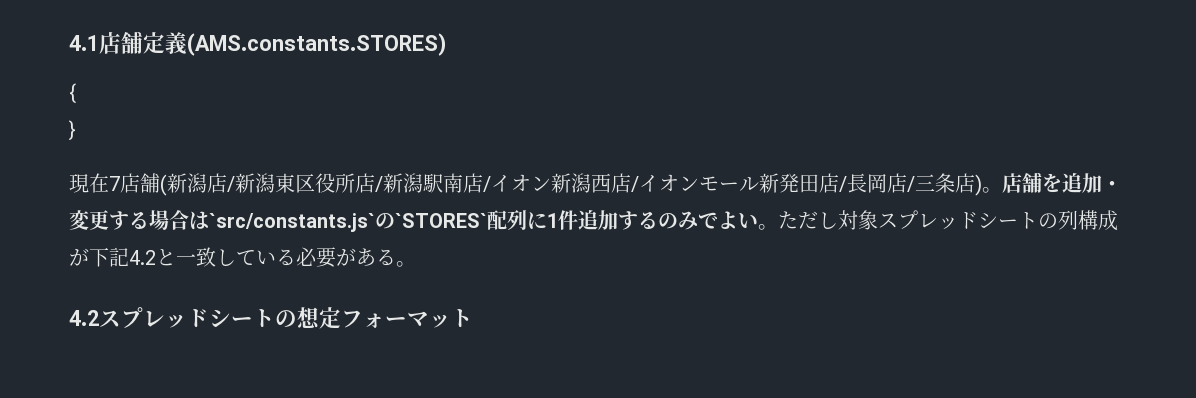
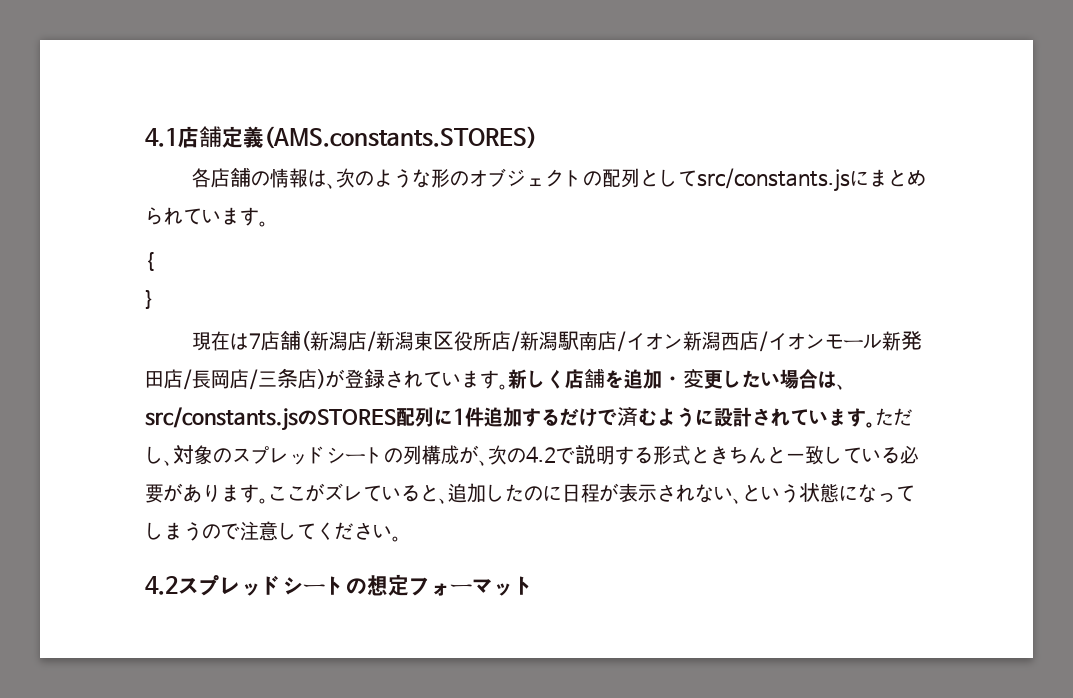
(446, 44) none -> [192,167,927,192] [145,207,268,227] // 各店舗の情報は、次のような形のオブジェクトの配列としてsrc/constants.jsにまとめられています。
(109, 183) none -> [230,333,250,350] は
[982,173,1122,193] [69,210,487,232] 。店舗を追加・変更する場合は`src/constants.js`の`STORES` -> [326,368,846,390] [145,407,396,431] が登録されています。新しく店舗を追加・変更したい場合は、src/constants.jsのSTORES
[658,210,878,230] のみでよい。ただし対象 -> [559,406,913,428] [145,445,232,466] だけで済むように設計されています。ただし、対象の
[89,247,156,267] 下記4.2 -> [479,444,767,466] 、次の4.2で説明する形式ときちん
[376,249,396,266] る -> [202,483,915,504] [145,521,392,541] ります。ここがズレていると、追加したのに日程が表示されない、という状態になってしまうので注意してください

